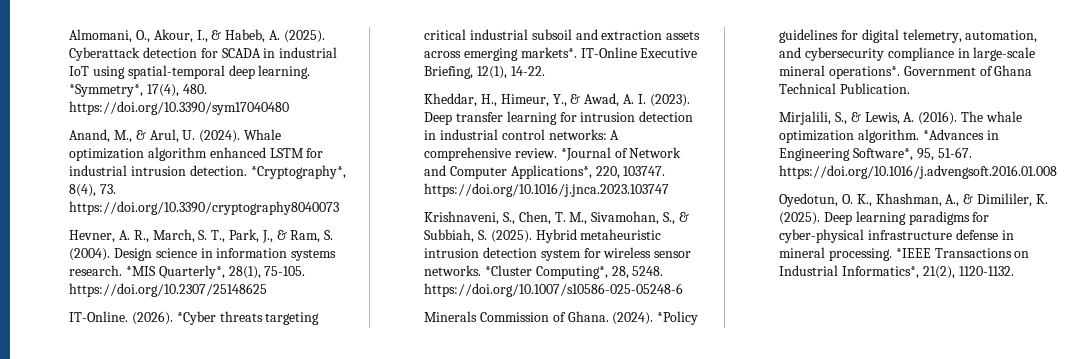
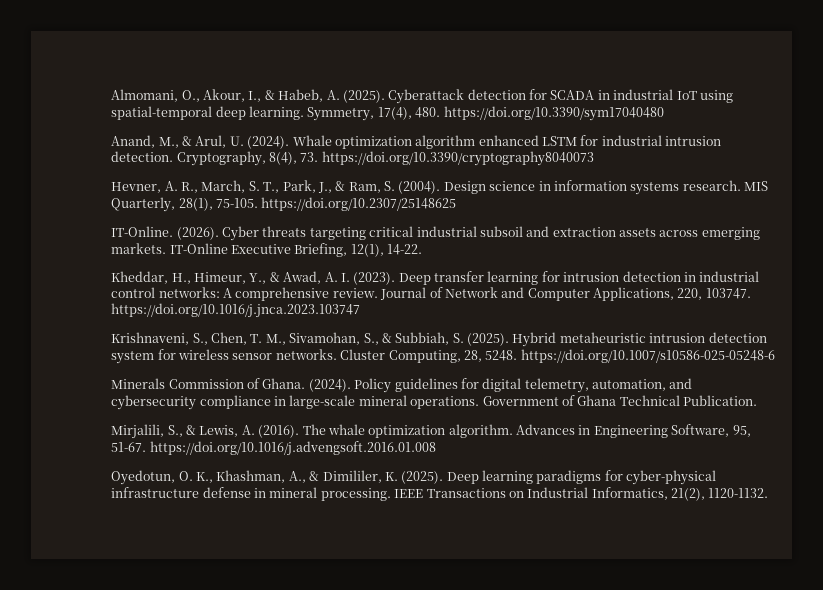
[69,84,144,97] *Symmetry*, -> [307,107,375,121] Symmetry,
[250,165,346,179] *Cryptography*, -> [176,151,266,166] Cryptography,
[126,265,225,279] *MIS Quarterly*, -> [744,181,769,191] [111,197,176,212] MIS Quarterly,
[176,311,216,325] *Cyber -> [222,226,260,241] Cyber
[520,47,577,58] markets*. -> [111,243,167,254] markets.
[560,147,611,161] *Journal -> [380,287,427,300] Journal
[510,165,592,179] Applications*, -> [593,287,675,301] Applications,
[485,265,608,279] *Cluster Computing*, -> [340,349,461,363] Cluster Computing,
[657,311,699,325] *Policy -> [354,378,392,393] Policy
[829,66,901,79] operations*. -> [410,396,480,409] operations.
[922,129,984,140] *Advances -> [516,424,576,435] Advances
[853,148,914,161] Software*, -> [671,424,730,437] Software,
[895,248,931,258] *IEEE -> [394,489,424,498] IEEE
[842,266,920,279] Informatics*, -> [591,487,668,500] Informatics,

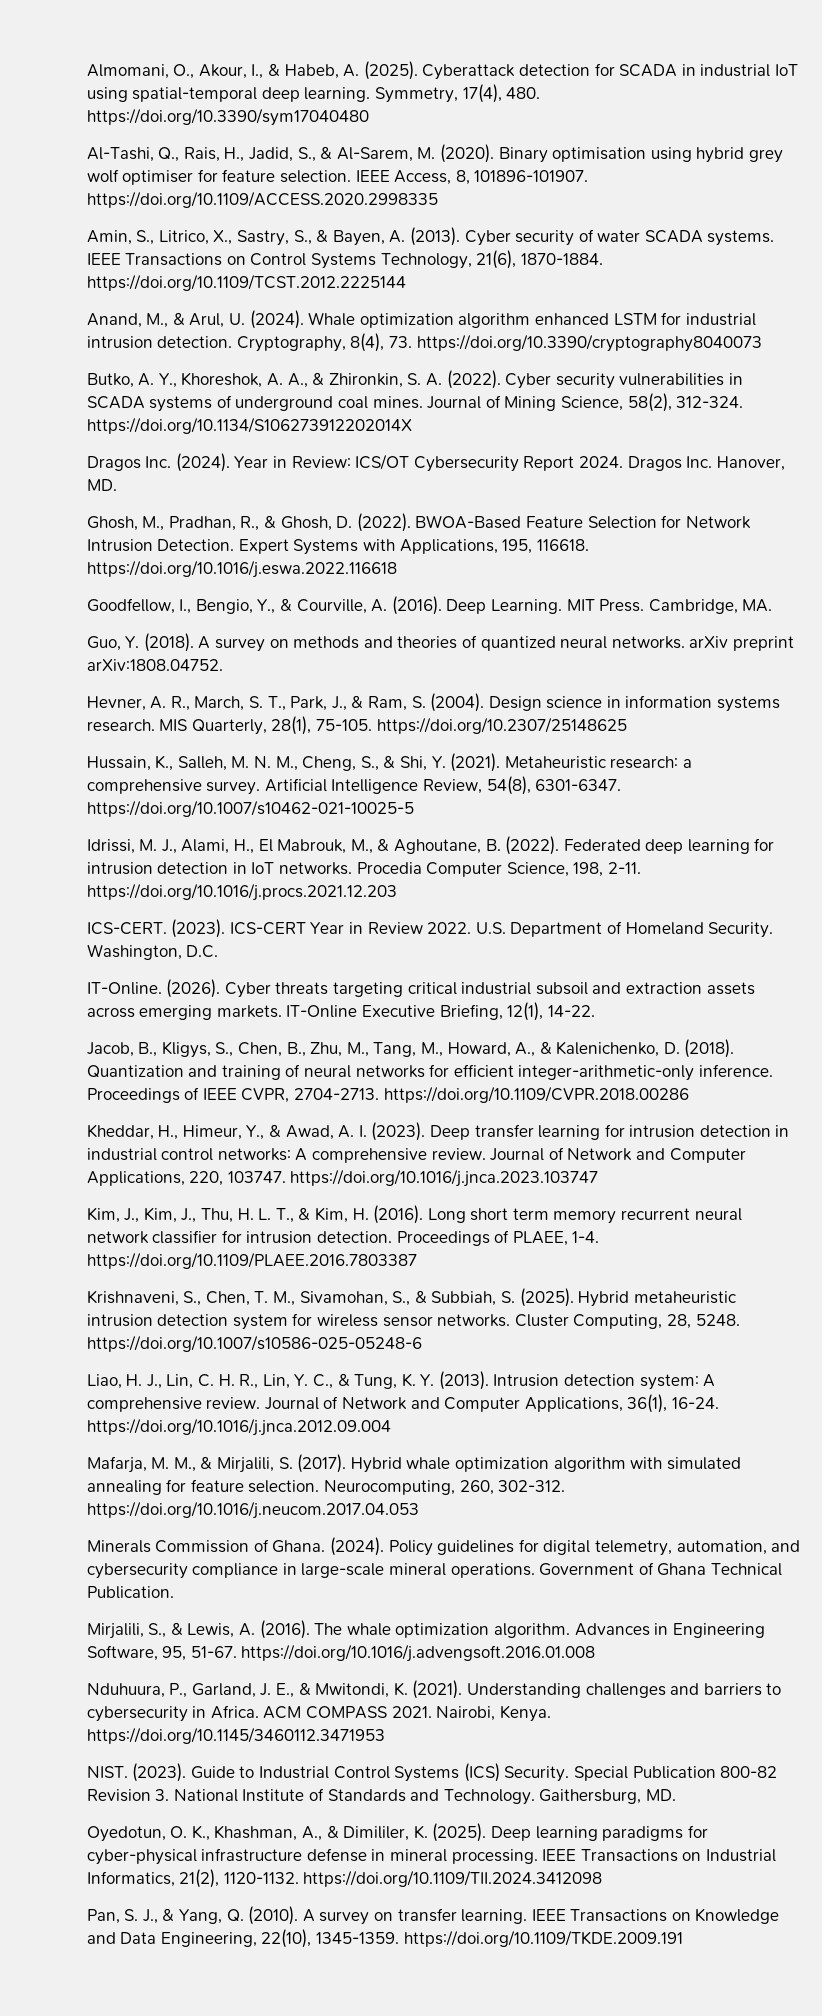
(664, 113) none -> [86,144,783,163] [86,169,589,185] [86,191,438,208] [86,227,775,246] [86,250,603,269] [86,274,406,291] // Al-Tashi, Q., Rais, H., Jadid, S., & Al-Sarem, M. (2020). Binary optimisation using hybrid grey wolf optimiser for feature selection. IEEE Access, 8, 101896-101907. https://doi.org/10.1109/ACCESS.2020.2998335 // Amin, S., Litrico, X., Sastry, S., & Bayen, A. (2013). Cyber security of water SCADA systems. IEEE Transactions on Control Systems Technology, 21(6), 1870-1884. https://doi.org/10.1109/TCST.2012.2225144
(594, 158) none -> [86,370,743,389] [86,393,744,412] [86,417,412,434] [86,453,785,472] [86,479,117,491] [86,513,751,532] [86,539,589,555] [86,560,397,578] [86,596,773,615] [86,633,794,652] [86,659,223,671] // Butko, A. Y., Khoreshok, A. A., & Zhironkin, S. A. (2022). Cyber security vulnerabilities in SCADA systems of underground coal mines. Journal of Mining Science, 58(2), 312-324. https://doi.org/10.1134/S106273912202014X // Dragos Inc. (2024). Year in Review: ICS/OT Cybersecurity Report 2024. Dragos Inc. Hanover, MD. // Ghosh, M., Pradhan, R., & Ghosh, D. (2022). BWOA-Based Feature Selection for Network Intrusion Detection. Expert Systems with Applications, 195, 116618. https://doi.org/10.1016/j.eswa.2022.116618 // Goodfellow, I., Bengio, Y., & Courville, A. (2016). Deep Learning. MIT Press. Cambridge, MA. // Guo, Y. (2018). A survey on methods and theories of quantized neural networks. arXiv preprint arXiv:1808.04752.
(457, 204) none -> [86,753,692,772] [86,776,622,795] [86,800,414,817] [86,836,775,855] [86,862,641,877] [86,883,397,901] [86,919,774,938] [86,944,219,960] // Hussain, K., Salleh, M. N. M., Cheng, S., & Shi, Y. (2021). Metaheuristic research: a comprehensive survey. Artificial Intelligence Review, 54(8), 6301-6347. https://doi.org/10.1007/s10462-021-10025-5 // Idrissi, M. J., Alami, H., El Mabrouk, M., & Aghoutane, B. (2022). Federated deep learning for intrusion detection in IoT networks. Procedia Computer Science, 198, 2-11. https://doi.org/10.1016/j.procs.2021.12.203 // ICS-CERT. (2023). ICS-CERT Year in Review 2022. U.S. Department of Homeland Security. Washington, D.C.
(423, 249) none -> [86,1039,735,1058] [86,1064,773,1081] [86,1086,689,1103] // Jacob, B., Kligys, S., Chen, B., Zhu, M., Tang, M., Howard, A., & Kalenichenko, D. (2018). Quantization and training of neural networks for efficient integer-arithmetic-only inference. Proceedings of IEEE CVPR, 2704-2713. https://doi.org/10.1109/CVPR.2018.00286
(361, 310) none -> [86,1205,742,1224] [86,1230,600,1246] [86,1252,417,1269] // Kim, J., Kim, J., Thu, H. L. T., & Kim, H. (2016). Long short term memory recurrent neural network classifier for intrusion detection. Proceedings of PLAEE, 1-4. https://doi.org/10.1109/PLAEE.2016.7803387
(775, 356) none -> [86,1371,716,1390] [86,1394,719,1413] [86,1418,391,1436] [86,1454,741,1473] [86,1479,566,1495] [86,1501,419,1519] // Liao, H. J., Lin, C. H. R., Lin, Y. C., & Tung, K. Y. (2013). Intrusion detection system: A comprehensive review. Journal of Network and Computer Applications, 36(1), 16-24. https://doi.org/10.1016/j.jnca.2012.09.004 // Mafarja, M. M., & Mirjalili, S. (2017). Hybrid whale optimization algorithm with simulated annealing for feature selection. Neurocomputing, 260, 302-312. https://doi.org/10.1016/j.neucom.2017.04.053
(436, 448) none -> [86,1680,782,1699] [86,1705,551,1722] [86,1727,385,1744] [86,1763,778,1782] [86,1788,676,1805] // Nduhuura, P., Garland, J. E., & Mwitondi, K. (2021). Understanding challenges and barriers to cybersecurity in Africa. ACM COMPASS 2021. Nairobi, Kenya. https://doi.org/10.1145/3460112.3471953 // NIST. (2023). Guide to Industrial Control Systems (ICS) Security. Special Publication 800-82 Revision 3. National Institute of Standards and Technology. Gaithersburg, MD.
(769, 493) none -> [303,1870,603,1887] [86,1906,780,1925] [86,1929,683,1948] https://doi.org/10.1109/TII.2024.3412098 // Pan, S. J., & Yang, Q. (2010). A survey on transfer learning. IEEE Transactions on Knowledge and Data Engineering, 22(10), 1345-1359. https://doi.org/10.1109/TKDE.2009.191

